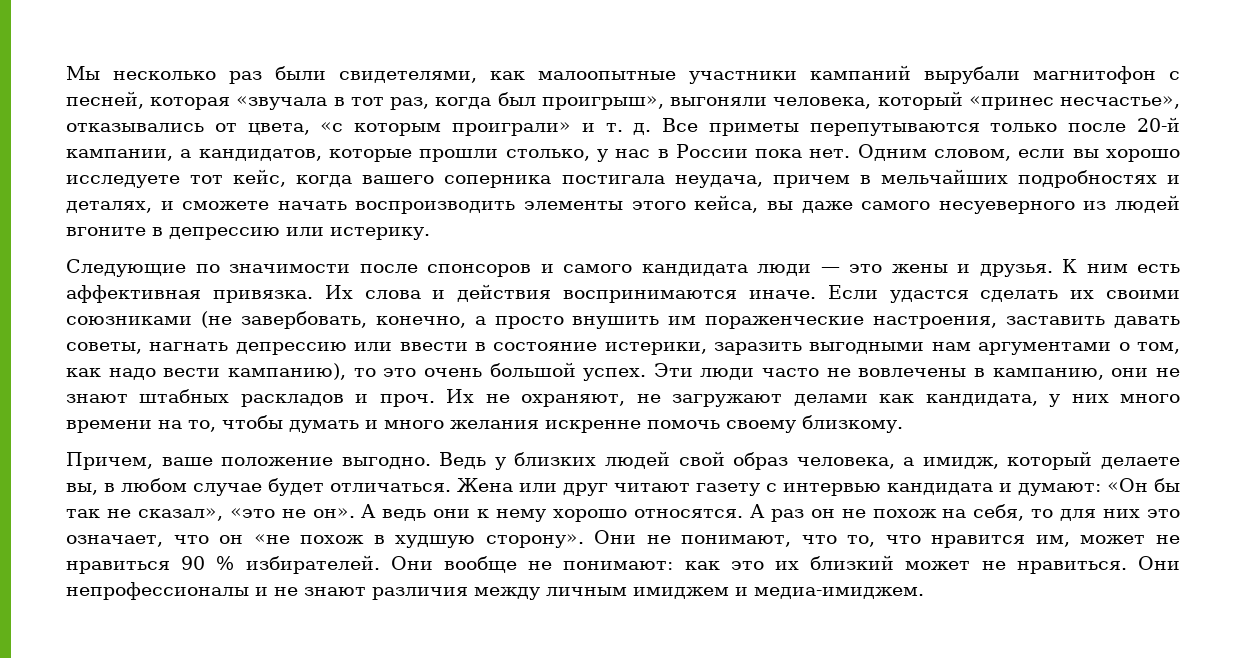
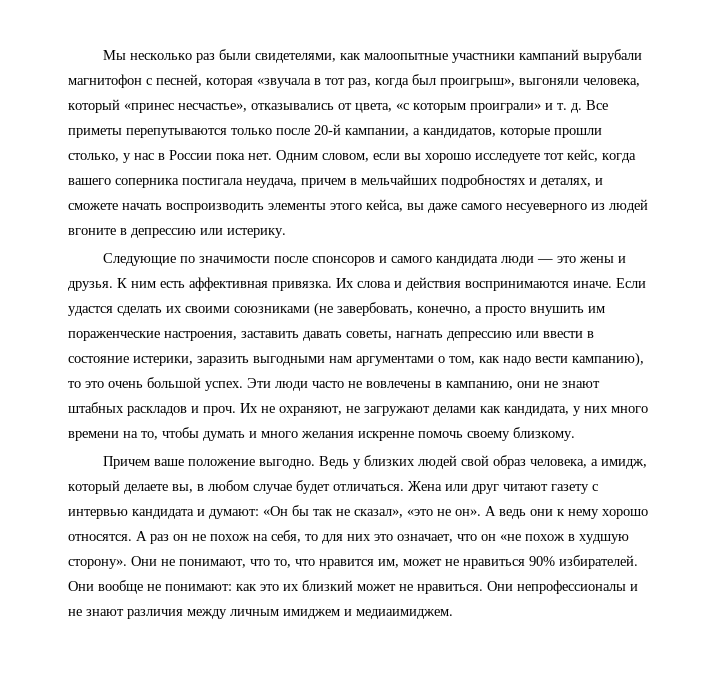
[66,452,153,470] Причем, -> [103,456,151,469] Причем
[181,556,235,570] 90 % -> [529,556,555,566] 90%
[754,587,924,599] медиа-имиджем. -> [356,609,453,619] медиаимиджем.

